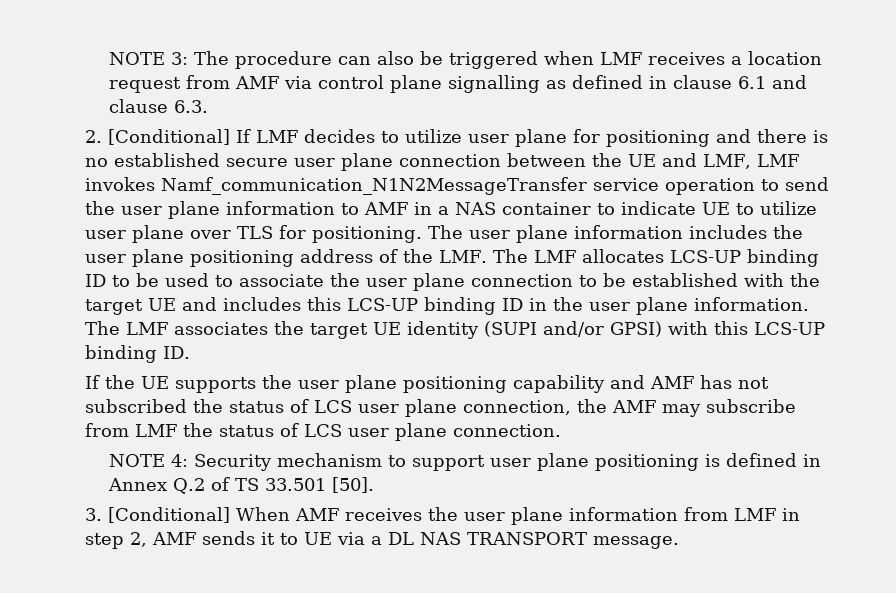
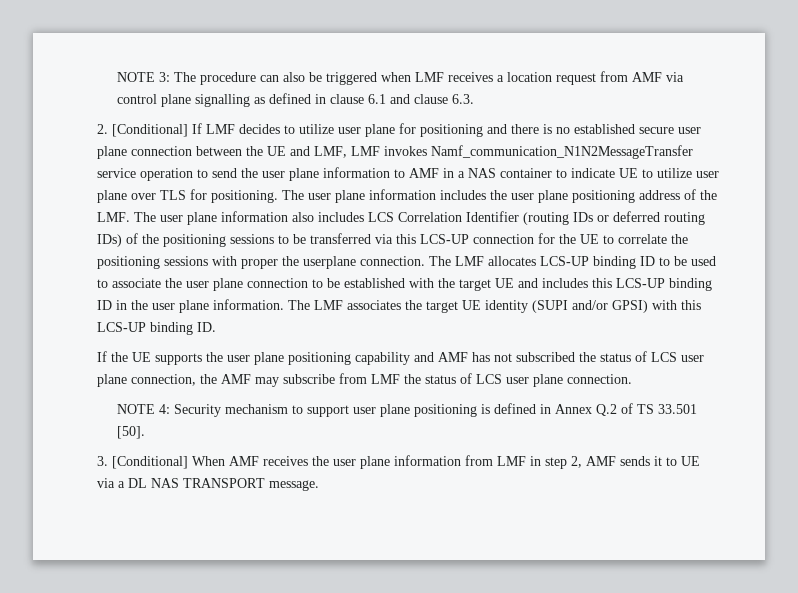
(529, 256) none -> [160,211,706,225] [97,233,689,247] [97,256,452,269] user plane information also includes LCS Correlation Identifier (routing IDs or deferred routing IDs) of the positioning sessions to be transferred via this LCS-UP connection for the UE to correlate the positioning sessions with proper the userplane connection. The

